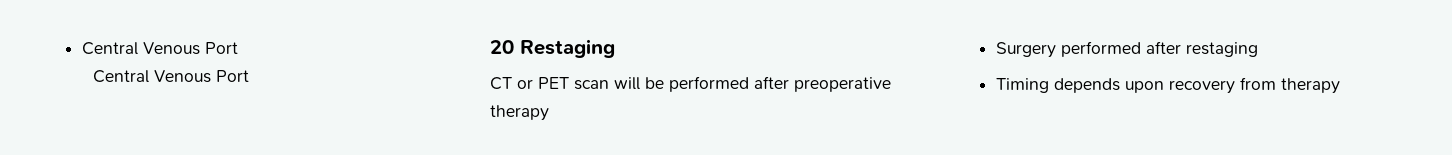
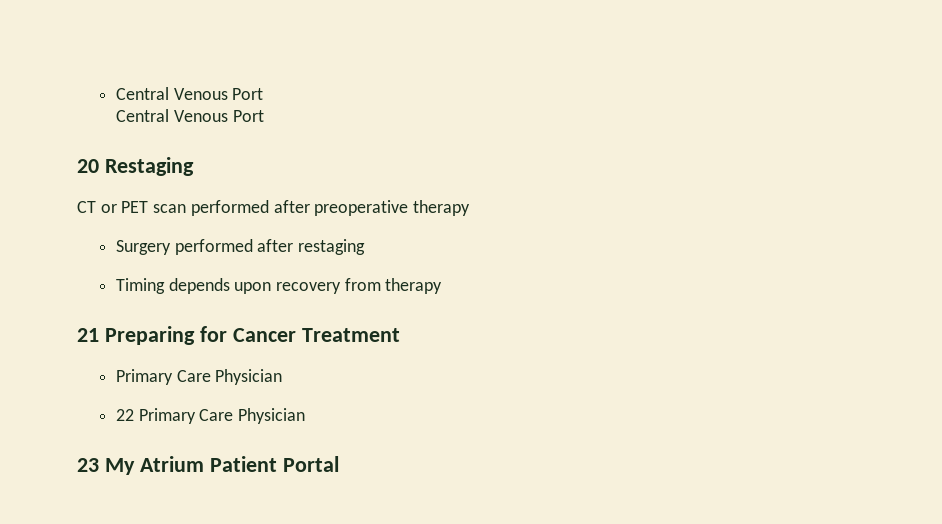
[614,77,664,90] will be -> (187, 208) none
(1341, 86) none -> [77,326,400,345] [115,369,283,385] [115,408,306,424] [77,456,339,475] // 21 Preparing for Cancer Treatment // Primary Care Physician // 22 Primary Care Physician // 23 My Atrium Patient Portal

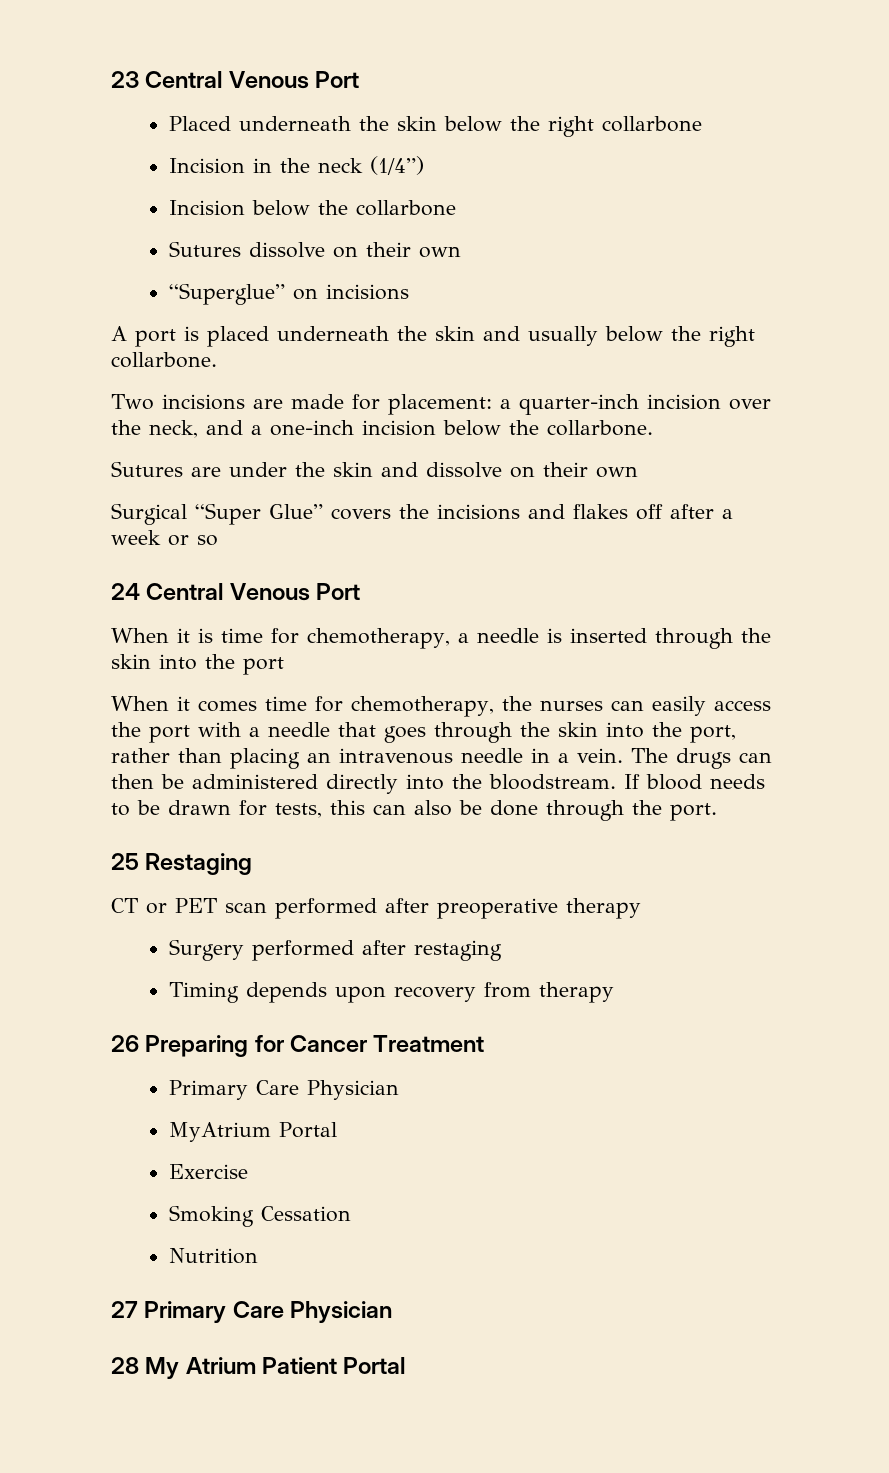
[115,87,264,100] [116,109,264,122] [77,159,99,173] Central Venous Port // Central Venous Port // 20 -> [111,71,360,89] [169,116,703,137] [169,156,425,175] [169,200,457,216] [169,241,462,258] [169,283,410,305] [111,326,755,347] [111,352,217,368] [111,394,771,415] [111,420,653,438] [111,461,638,478] [111,503,733,525] [111,530,218,546] [111,583,361,601] [111,628,771,649] [111,654,284,675] [111,696,771,717] [111,722,736,743] [111,748,772,769] [111,774,765,794] [111,800,717,821] [111,853,139,870] 23 Central Venous Port // Placed underneath the skin below the right collarbone // Incision in the neck (1/4”) // Incision below the collarbone // Sutures dissolve on their own // “Superglue” on incisions // A port is placed underneath the skin and usually below the right collarbone. // Two incisions are made for placement: a quarter-inch incision over the neck, and a one-inch incision below the collarbone. // Sutures are under the skin and dissolve on their own // Surgical “Super Glue” covers the incisions and flakes off after a week or so // 24 Central Venous Port // When it is time for chemotherapy, a needle is inserted through the skin into the port // When it comes time for chemotherapy, the nurses can easily access the port with a needle that goes through the skin into the port, rather than placing an intravenous needle in a vein. The drugs can then be administered directly into the bloodstream. If blood needs to be drawn for tests, this can also be done through the port. // 25
[77,328,99,342] 21 -> [111,1035,139,1052] 26
[115,408,306,424] [77,458,99,472] 22 Primary Care Physician // 23 -> [169,1122,338,1142] [169,1164,249,1179] [169,1205,352,1227] [169,1248,259,1264] [111,1301,393,1323] [111,1357,139,1374] MyAtrium Portal // Exercise // Smoking Cessation // Nutrition // 27 Primary Care Physician // 28

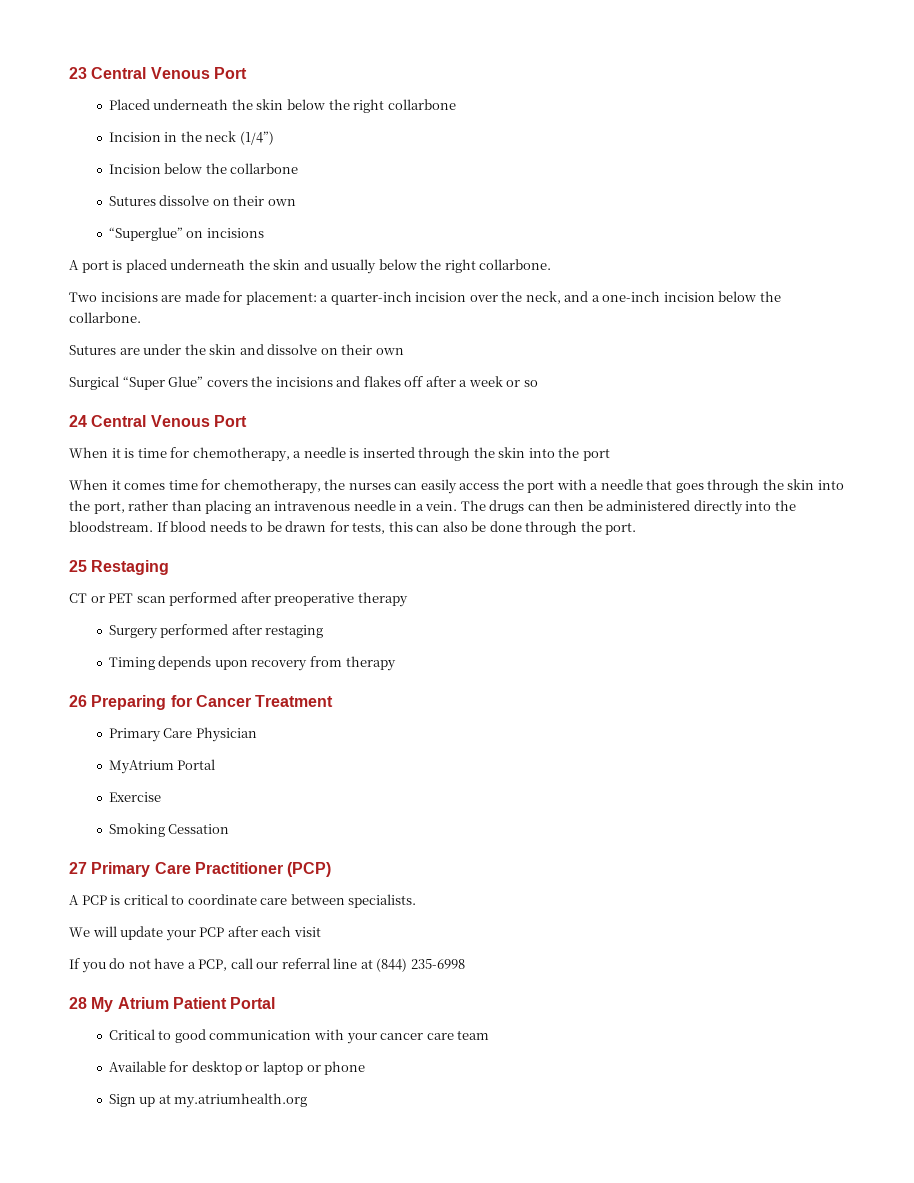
[169,1248,259,1264] // Nutrition -> (230, 829) none
[290,1301,393,1323] Physician -> [194,862,332,877] [69,894,417,908] [69,926,321,941] [69,958,465,973] Practitioner (PCP) // A PCP is critical to coordinate care between specialists. // We will update your PCP after each visit // If you do not have a PCP, call our referral line at (844) 235-6998
(406, 1365) none -> [108,1029,490,1044] [108,1061,366,1075] [108,1093,308,1108] // Critical to good communication with your cancer care team // Available for desktop or laptop or phone // Sign up at my.atriumhealth.org

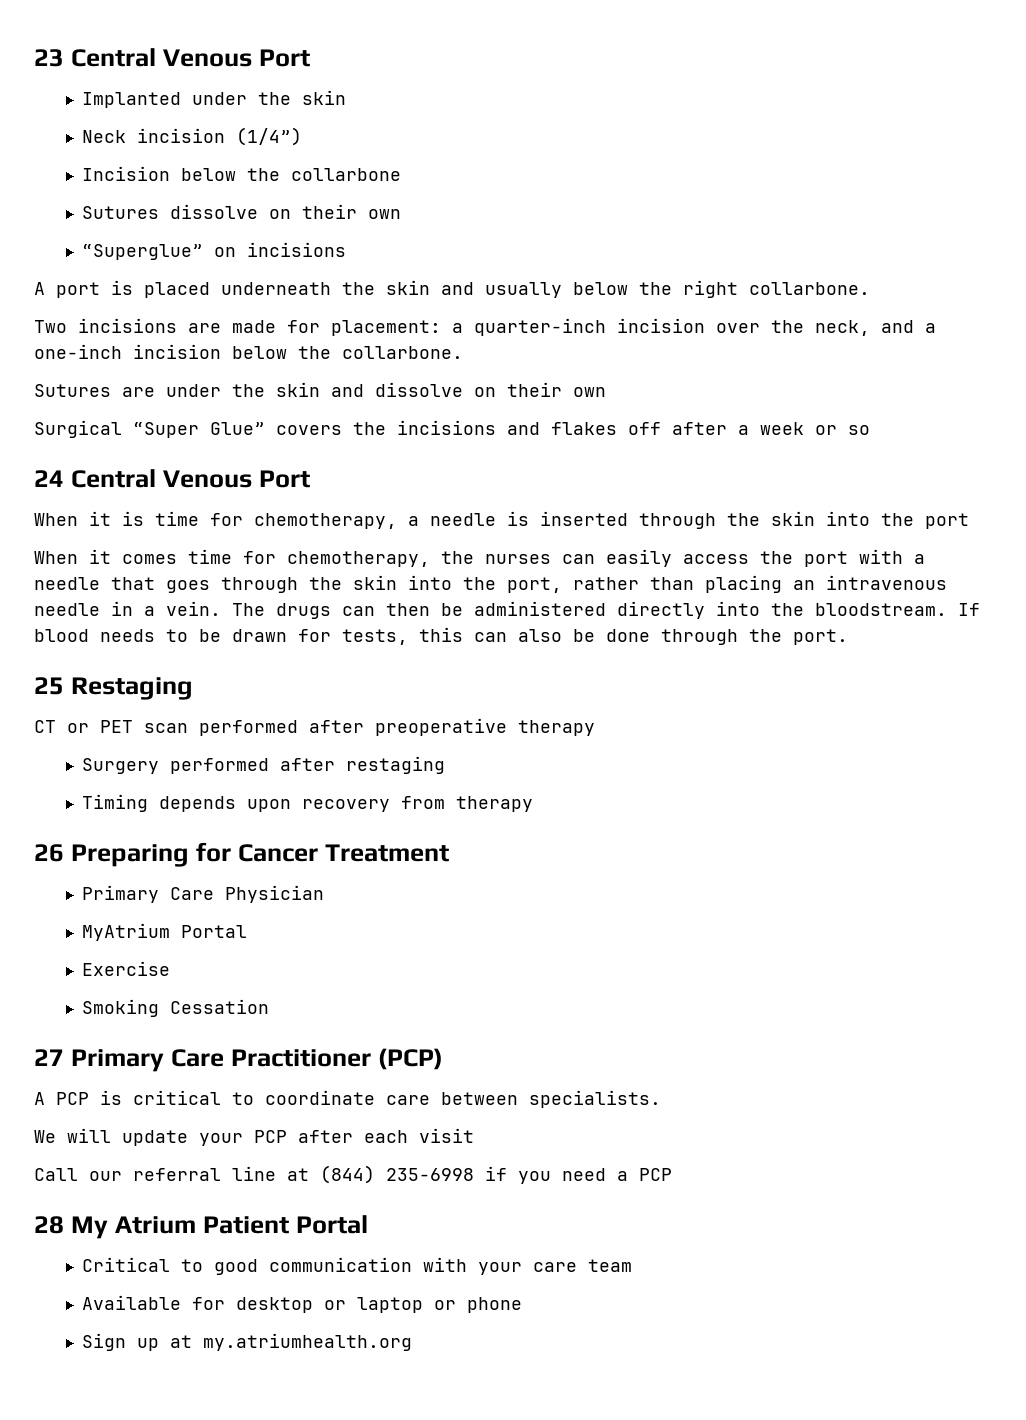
[108,99,456,113] [108,131,237,142] Placed underneath the skin below the right collarbone // Incision in the neck -> [82,90,347,108] [82,128,226,143] Implanted under the skin // Neck incision
[69,958,253,973] If you do not have a PCP, call -> [34,1168,78,1181] Call
(465, 964) none -> [485,1166,672,1184] if you need a PCP
[380,1033,424,1040] cancer -> (523, 1268) none

